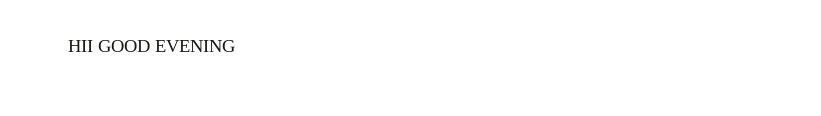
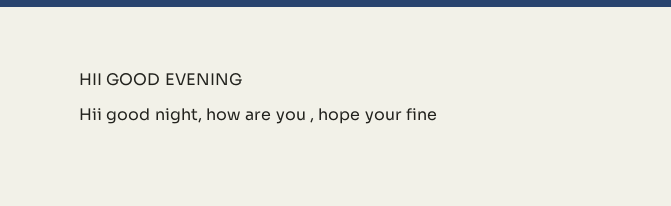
(235, 46) none -> [79,108,437,124] // Hii good night, how are you , hope your fine

